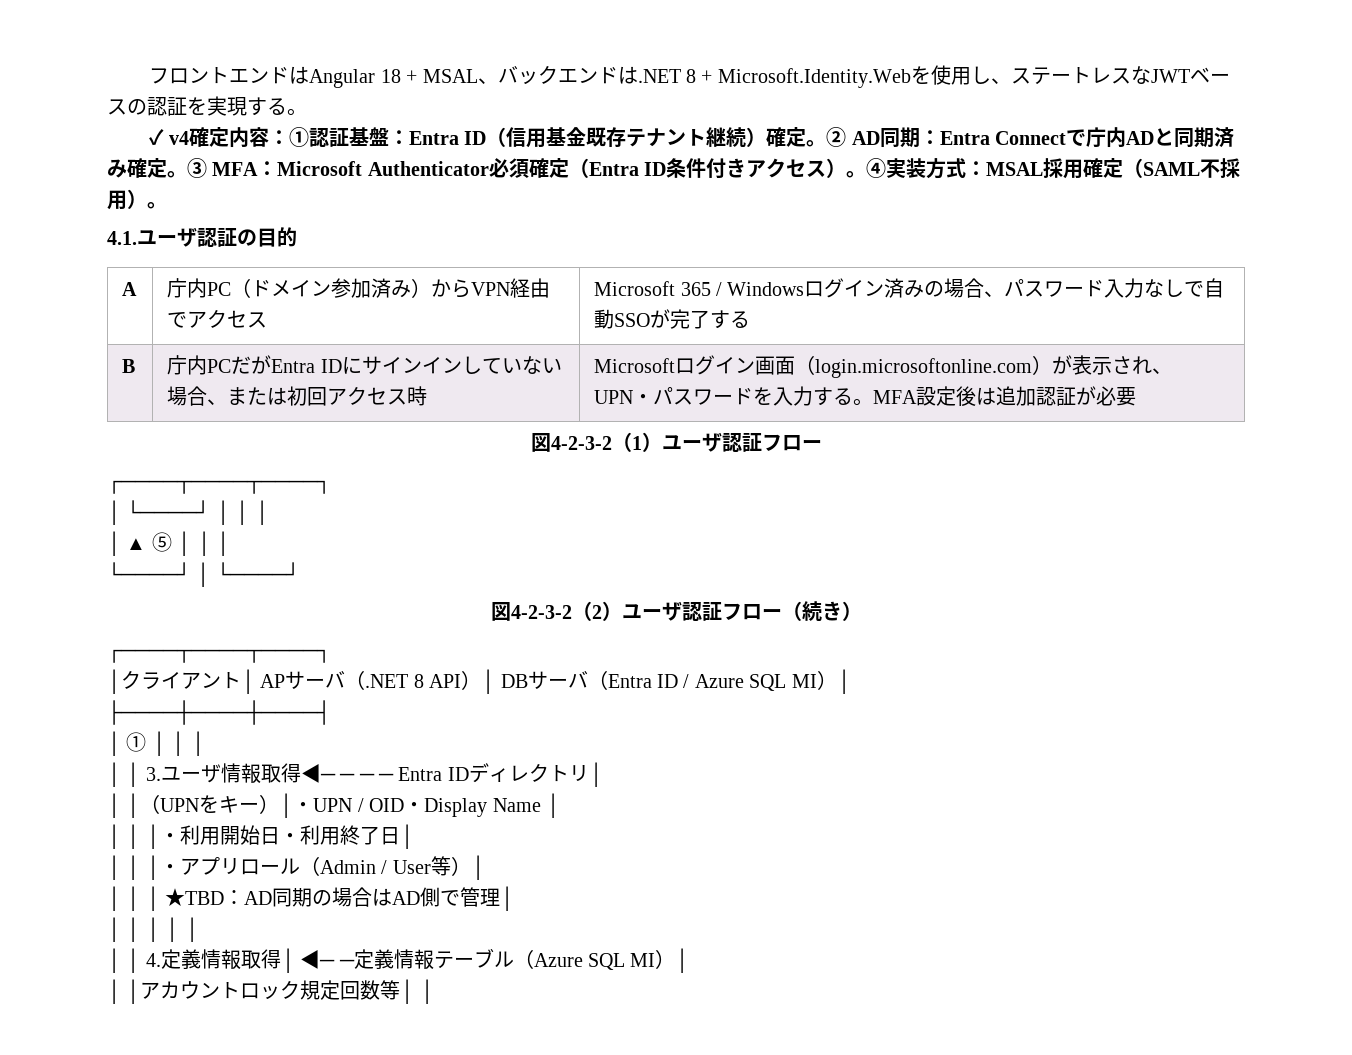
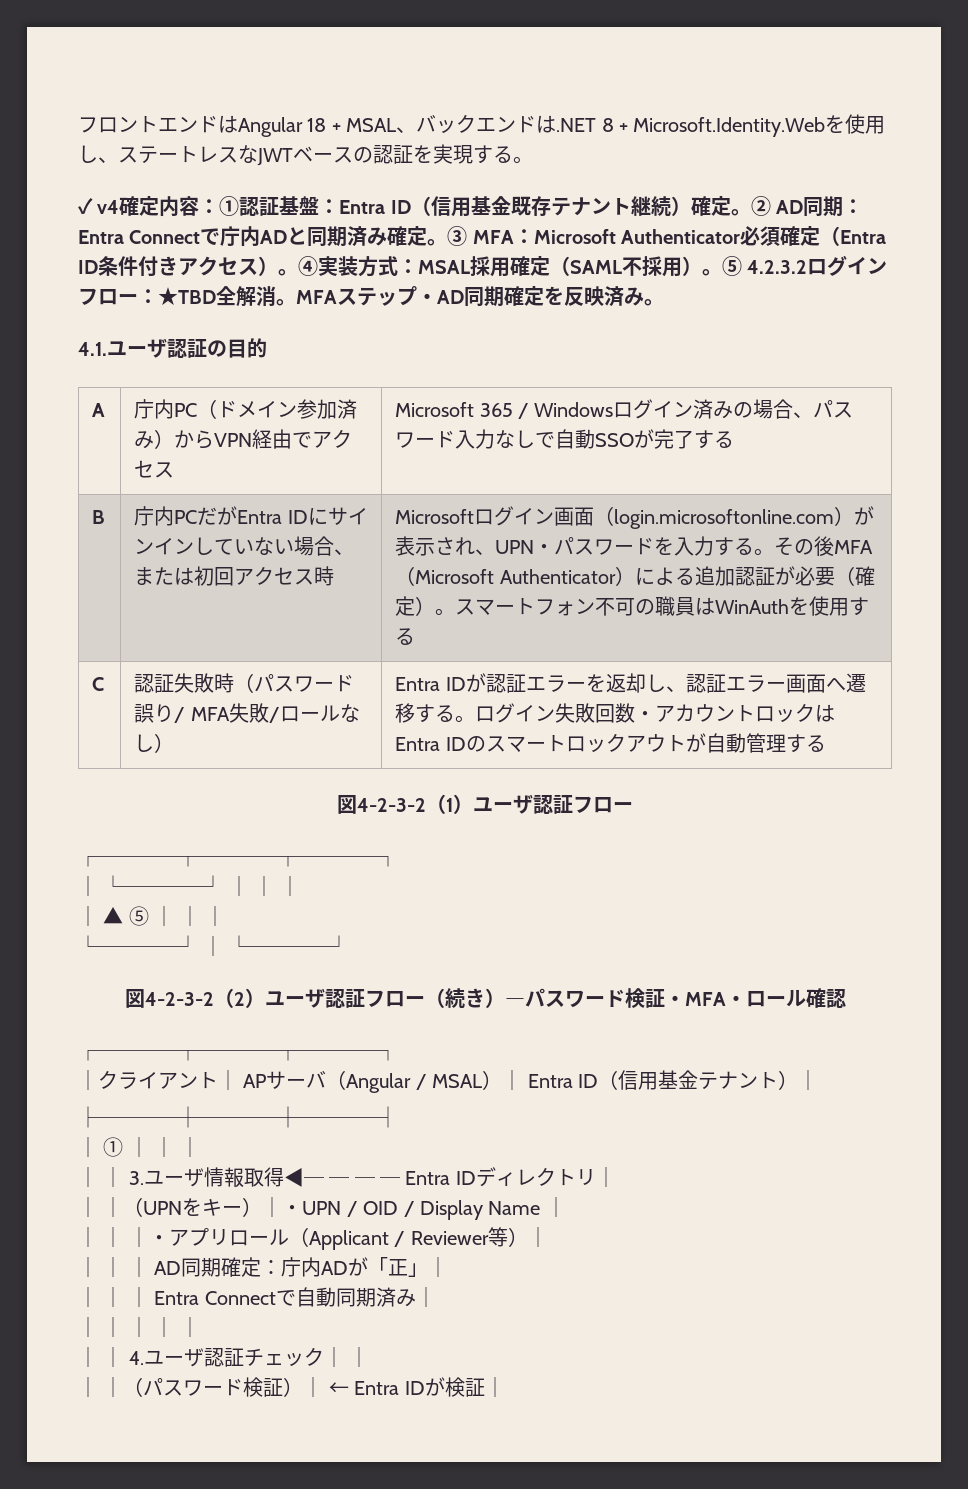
(167, 205) none -> [722,255,888,276] [78,286,664,307] ⑤ 4.2.3.2ログインフロー：★TBD全解消。MFAステップ・AD同期確定を反映済み。
[873,386,1137,406] MFA設定後は追加認証が必要 -> [774,536,874,556] [395,566,875,586] [395,596,870,616] [395,628,416,645] [92,677,105,691] [134,673,355,693] [134,703,360,723] [134,733,175,753] [395,673,866,693] [395,703,836,723] [395,733,826,753] その後MFA（Microsoft Authenticator）による追加認証が必要（確定）。スマートフォン不可の職員はWinAuthを使用する // C | 認証失敗時（パスワード誤り/ MFA失敗/ロールなし） | Entra IDが認証エラーを返却し、認証エラー画面へ遷移する。ログイン失敗回数・アカウントロックはEntra IDのスマートロックアウトが自動管理する
(862, 611) none -> [504,988,846,1008] ―パスワード検証・MFA・ロール確認
[365,669,817,694] .NET 8 API）│ DBサーバ（Entra ID / Azure SQL MI -> [346,1070,778,1093] Angular / MSAL）│ Entra ID（信用基金テナント
[404,802,425,812] ・ -> [403,1201,415,1217] /
[107,824,414,849] // │ │ │・利用開始日・利用終了日│ -> (566, 1207) none
[319,860,431,874] Admin / User -> [308,1230,489,1250] Applicant / Reviewer
[165,887,501,907] ★TBD：AD同期の場合はAD側で管理 -> [154,1257,449,1278] [78,1287,416,1308] AD同期確定：庁内ADが「正」│ // │ │ │ Entra Connectで自動同期済み
[160,948,690,973] [107,979,415,1004] 定義情報取得│ ◀─ ─定義情報テーブル（Azure SQL MI）│ // │ │アカウントロック規定回数等│ -> [143,1347,370,1368] [78,1377,485,1398] ユーザ認証チェック│ │ // │ │（パスワード検証）│ ← Entra IDが検証

